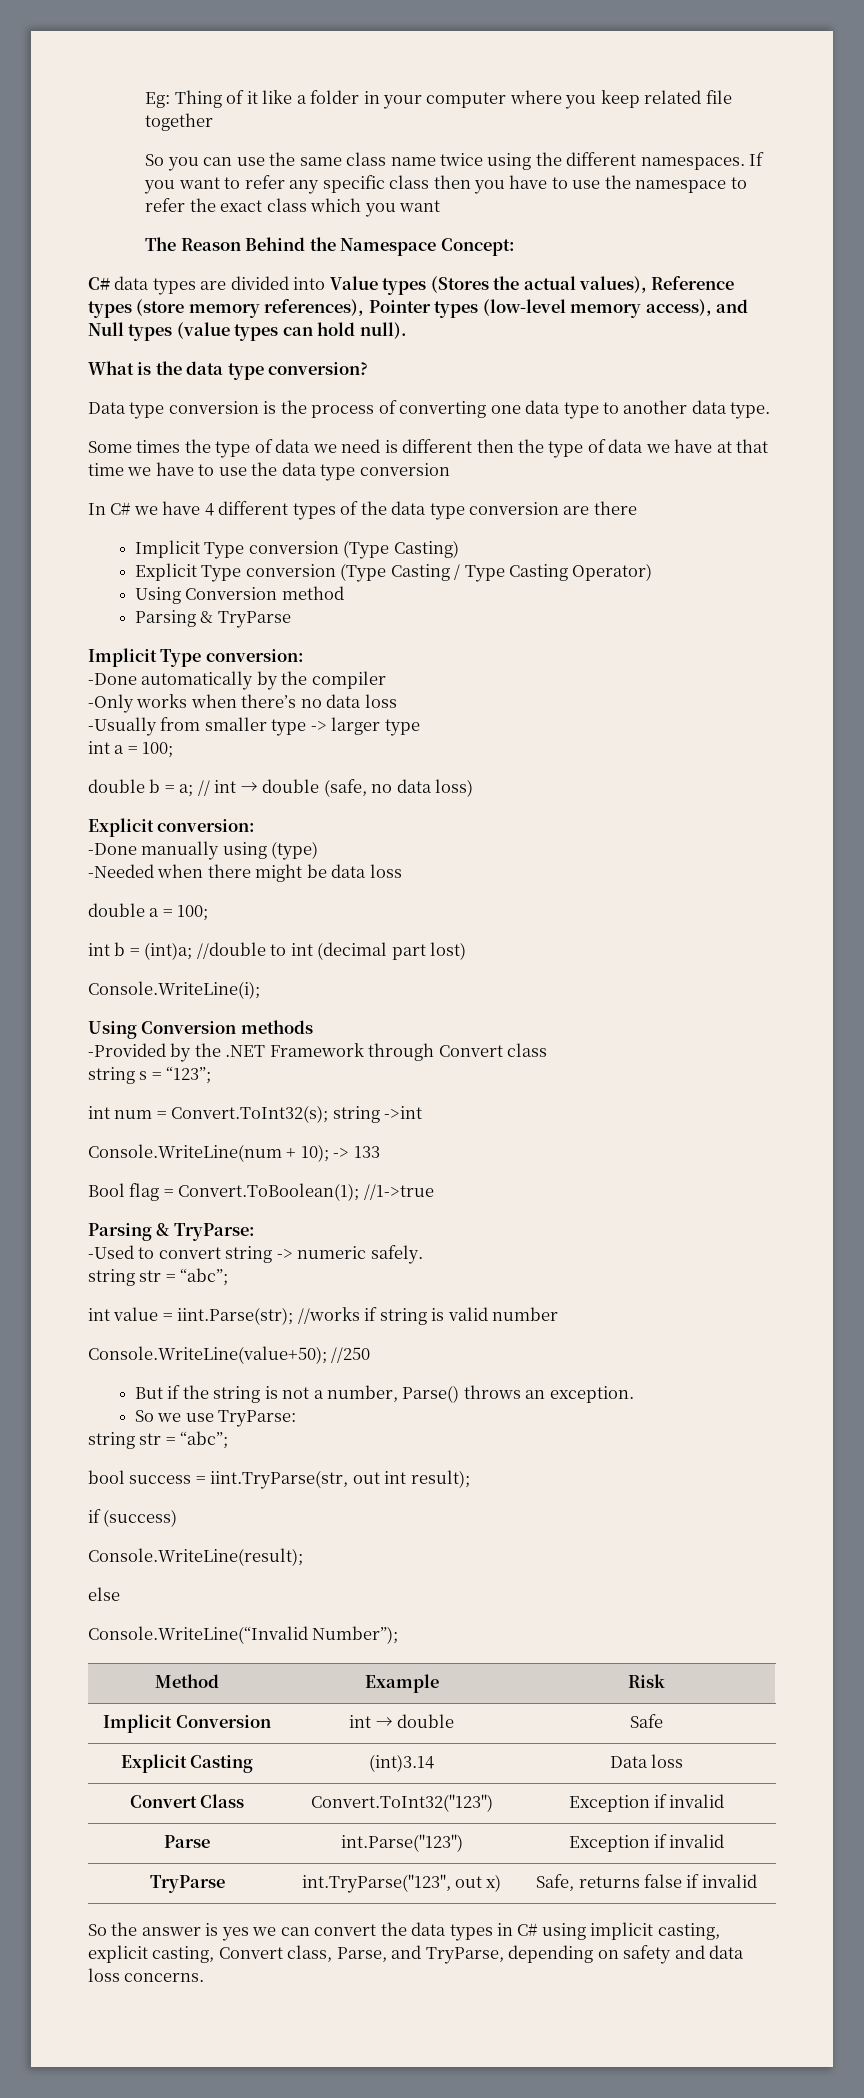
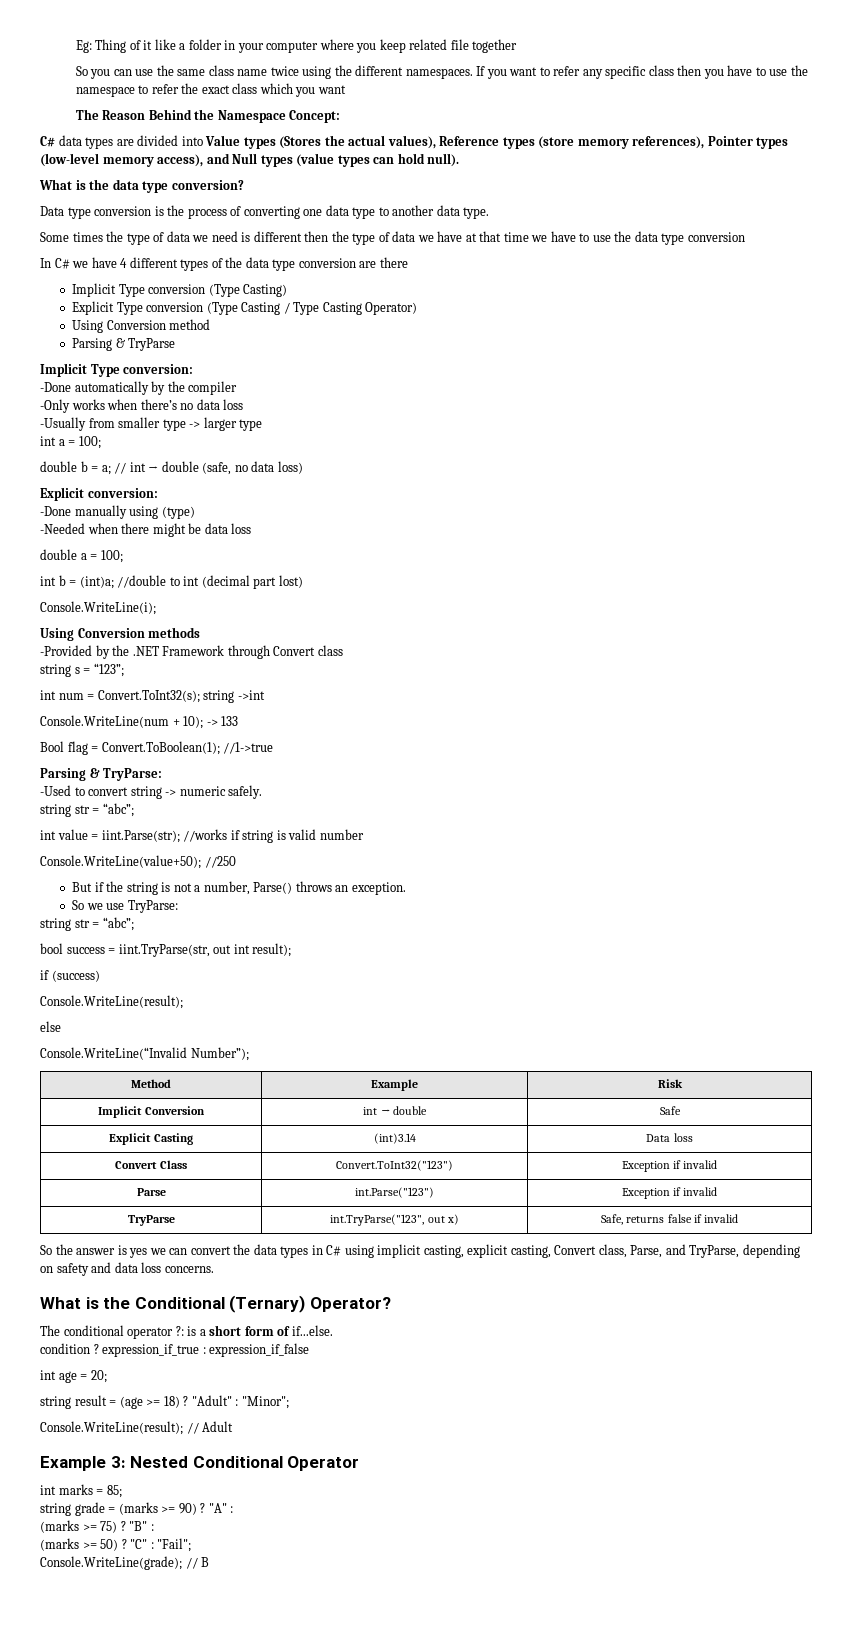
(205, 1977) none -> [40,1295,391,1313] [40,1325,333,1339] [40,1343,310,1357] [40,1370,107,1383] [40,1395,289,1409] [40,1421,234,1435] [40,1456,360,1471] [40,1484,122,1498] [40,1502,234,1516] [40,1520,154,1533] [40,1538,192,1552] [40,1556,210,1570] // What is the Conditional (Ternary) Operator? // The conditional operator ?: is a short form of if...else. // condition ? expression_if_true : expression_if_false // int age = 20; // string result = (age >= 18) ? "Adult" : "Minor"; // Console.WriteLine(result); // Adult // Example 3: Nested Conditional Operator // int marks = 85; // string grade = (marks >= 90) ? "A" : // (marks >= 75) ? "B" : // (marks >= 50) ? "C" : "Fail"; // Console.WriteLine(grade); // B

